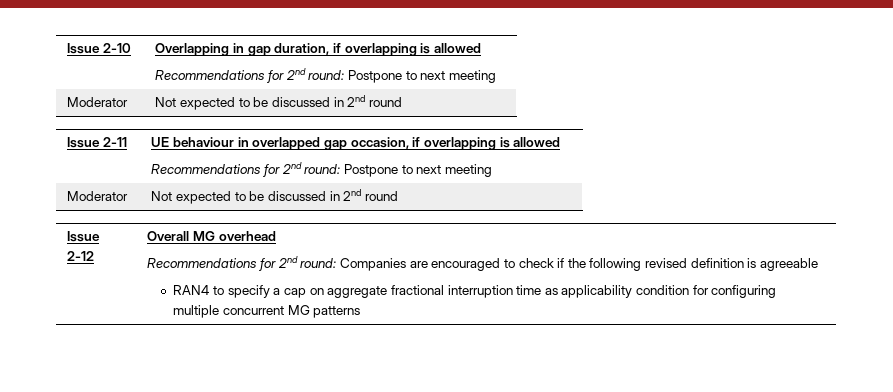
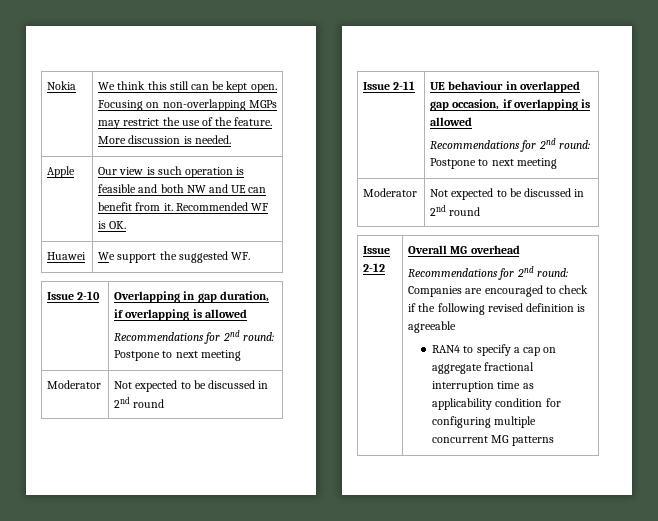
(67, 48) none -> [47,81,77,90] [98,81,277,93] [98,99,277,111] [98,117,273,129] [98,135,231,144] [47,166,76,178] [98,166,245,178] [98,184,267,193] [98,202,268,211] [98,221,127,229] [47,252,87,260] [98,251,250,263] Nokia | We think this still can be kept open. Focusing on non-overlapping MGPs may restrict the use of the feature. More discussion is needed. // Apple | Our view is such operation is feasible and both NW and UE can benefit from it. Recommended WF is OK. // Huawei | We support the suggested WF. //

